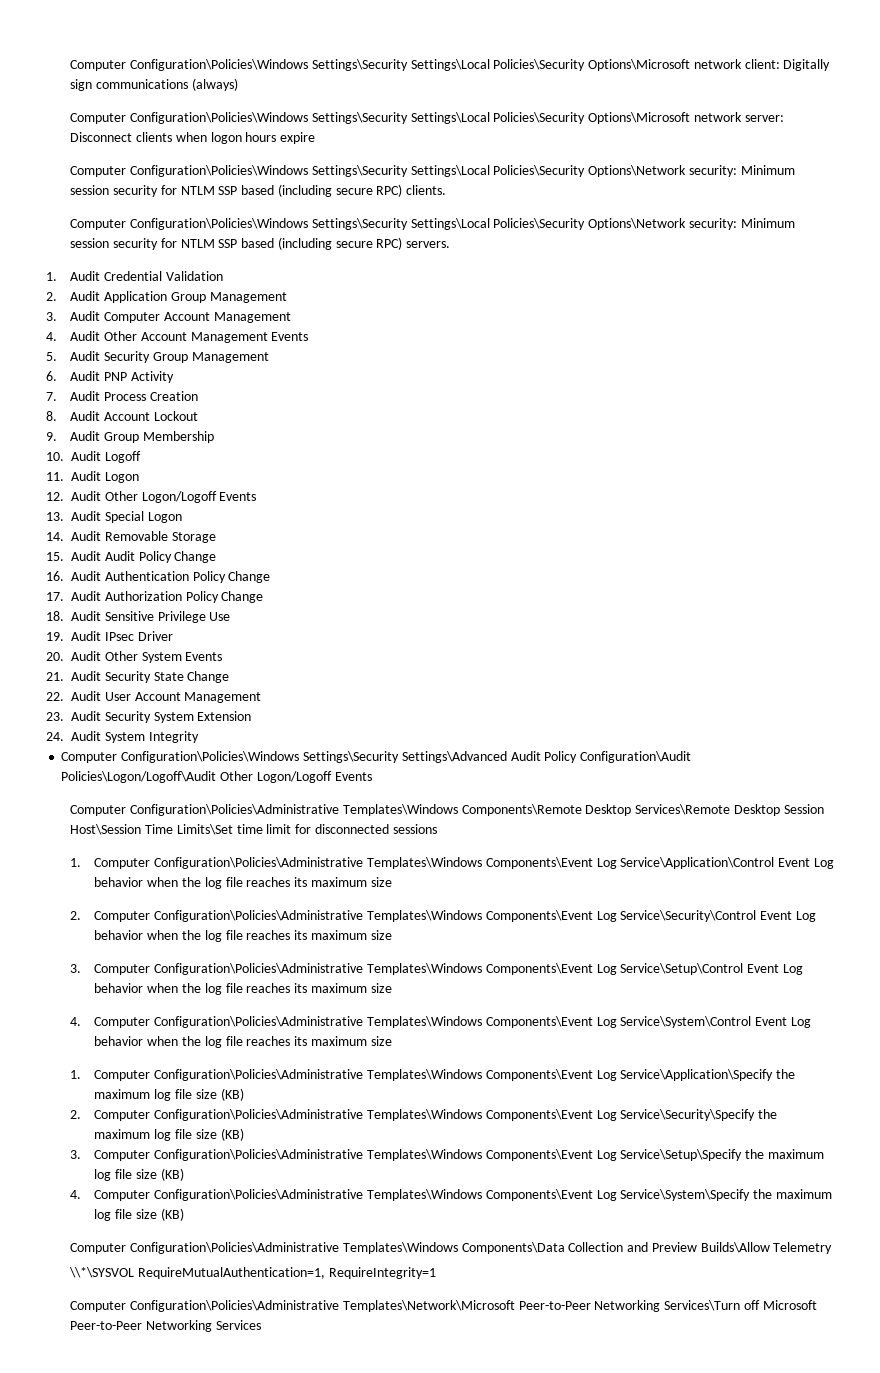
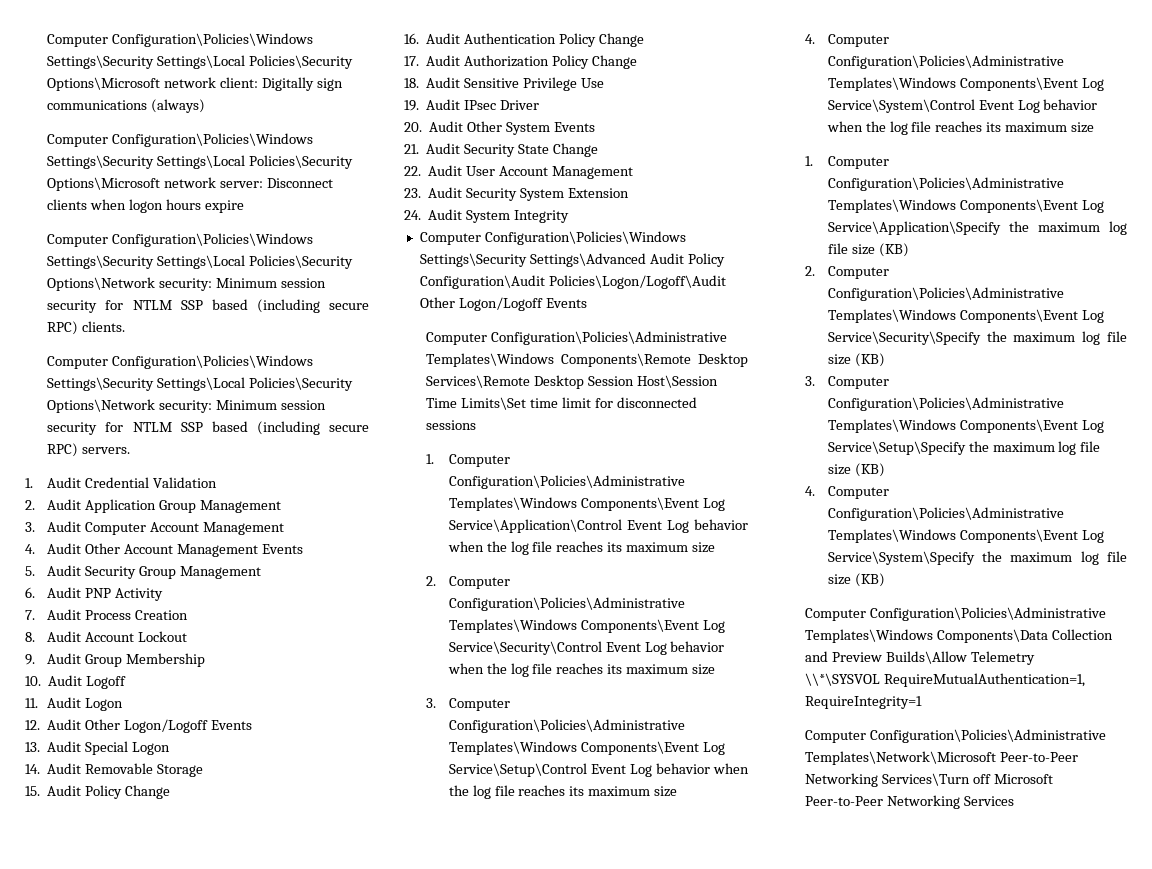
[104,551,135,561] Audit -> (82, 790) none

